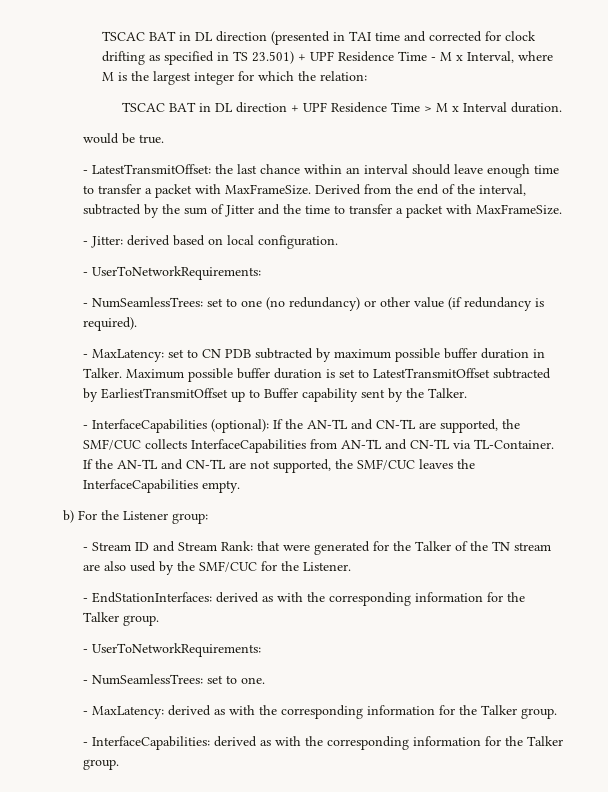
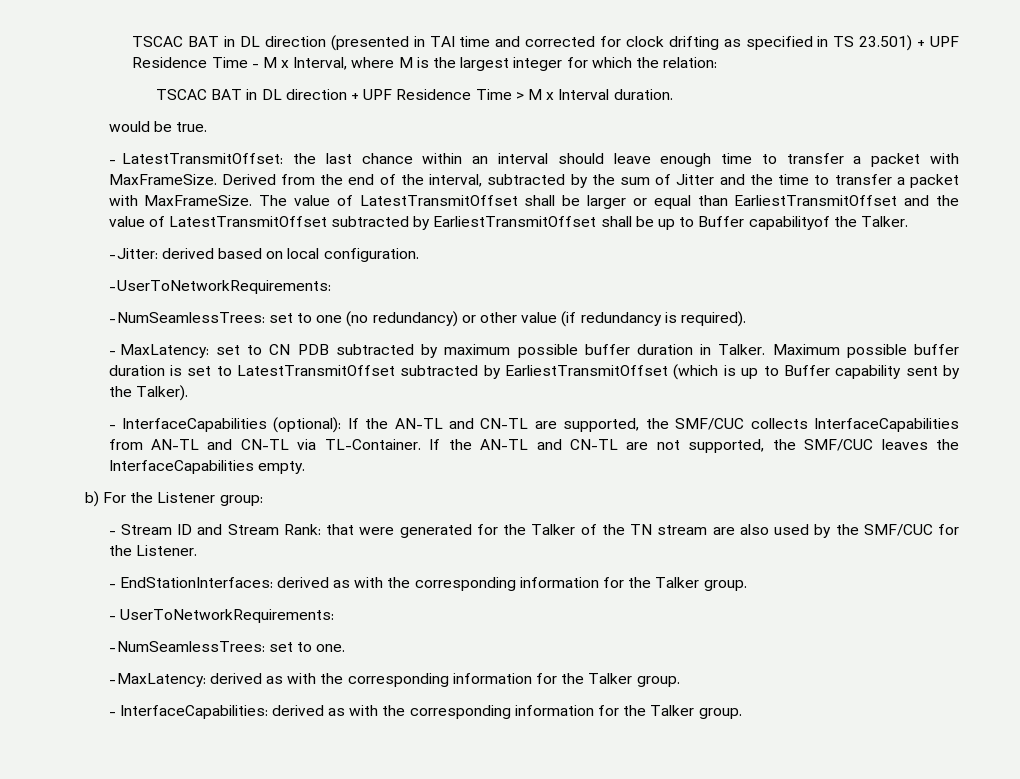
(562, 209) none -> [259,195,959,209] [108,216,908,230] The value of LatestTransmitOffset shall be larger or equal than EarliestTransmitOffset and the value of LatestTransmitOffset subtracted by EarliestTransmitOffset shall be up to Buffer capabilityof the Talker.
(228, 393) none -> [673,364,736,380] (which is
[427,388,467,398] Talker. -> [135,385,188,401] Talker).

